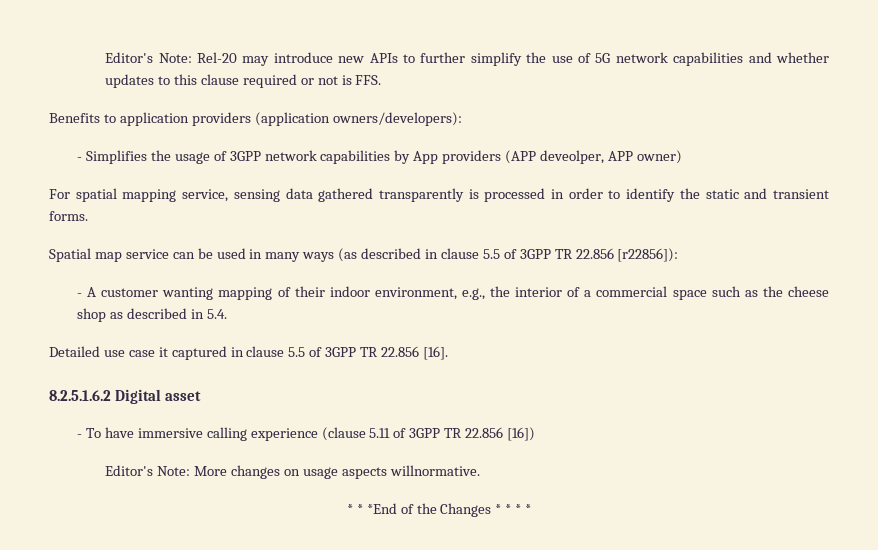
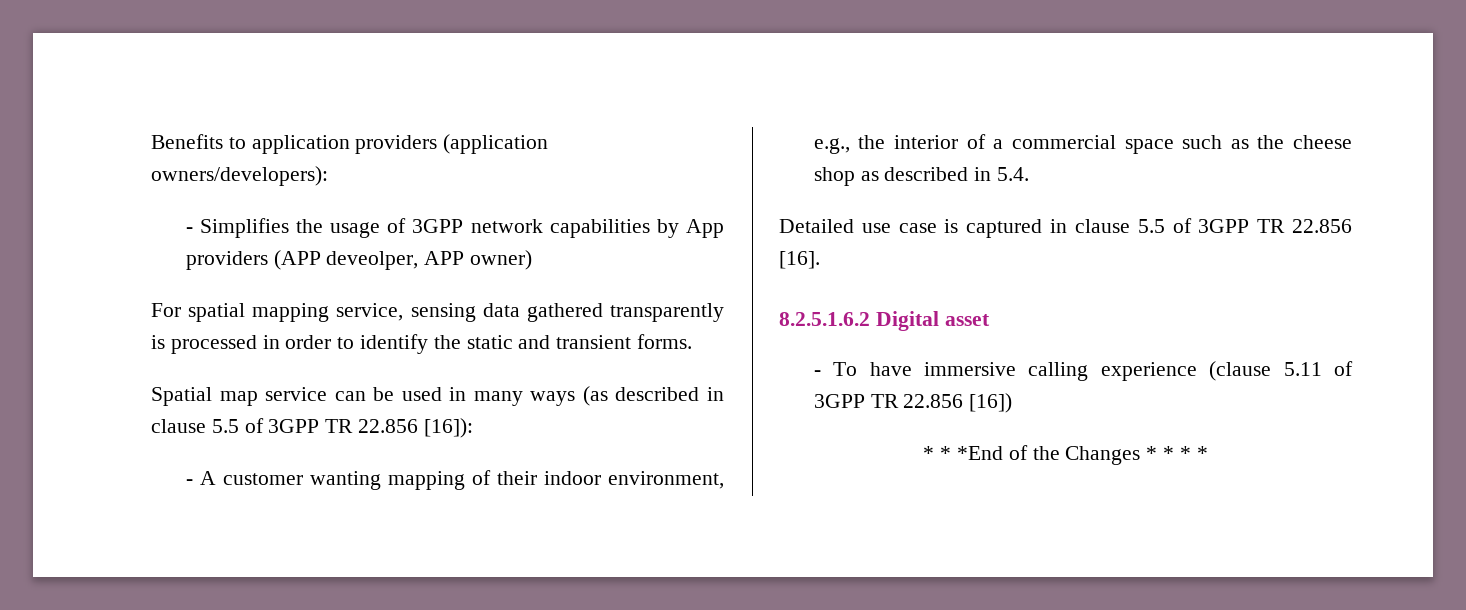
[105,52,829,66] [105,74,382,88] Editor's Note: Rel-20 may introduce new APIs to further simplify the use of 5G network capabilities and whether updates to this clause required or not is FFS. // -> (151, 141) none
[617,248,679,262] [r22856]): -> [423,418,473,438] [16]):
[158,347,168,357] it -> [944,219,959,233] is
[105,465,480,479] // Editor's Note: More changes on usage aspects willnormative. -> (1013, 403) none

